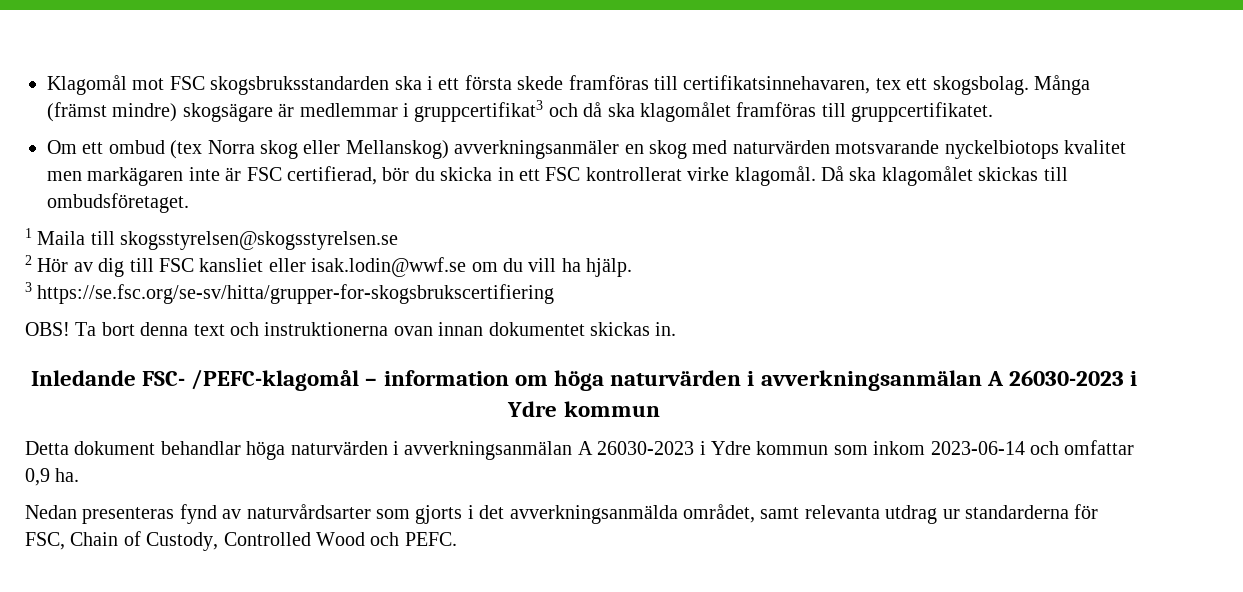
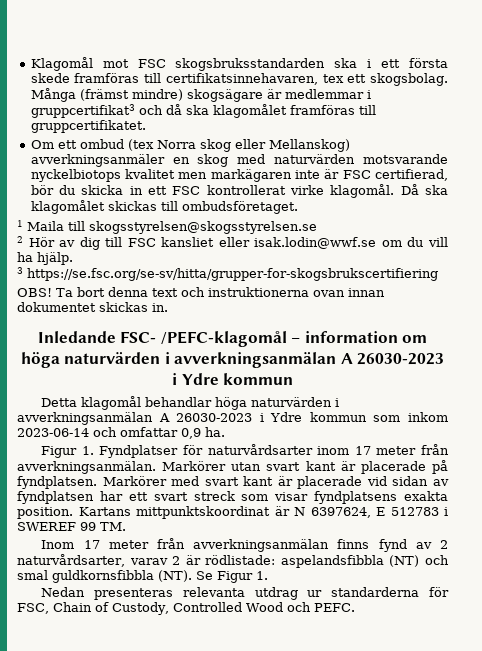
[74,441,156,455] dokument -> [81,396,142,410] klagomål
[25,504,800,524] Nedan presenteras fynd av naturvårdsarter som gjorts i det avverkningsanmälda området, samt -> [41,444,449,458] [17,460,449,474] [17,476,449,489] [17,491,448,504] [17,506,448,519] [17,522,126,531] [41,538,448,552] [17,554,450,568] [17,570,268,583] [41,587,174,600] Figur 1. Fyndplatser för naturvårdsarter inom 17 meter från avverkningsanmälan. Markörer utan svart kant är placerade på fyndplatsen. Markörer med svart kant är placerade vid sidan av fyndplatsen har ett svart streck som visar fyndplatsens exakta position. Kartans mittpunktskoordinat är N 6397624, E 512783 i SWEREF 99 TM. // Inom 17 meter från avverkningsanmälan finns fynd av 2 naturvårdsarter, varav 2 är rödlistade: aspelandsfibbla (NT) och smal guldkornsfibbla (NT). Se Figur 1. // Nedan presenteras

